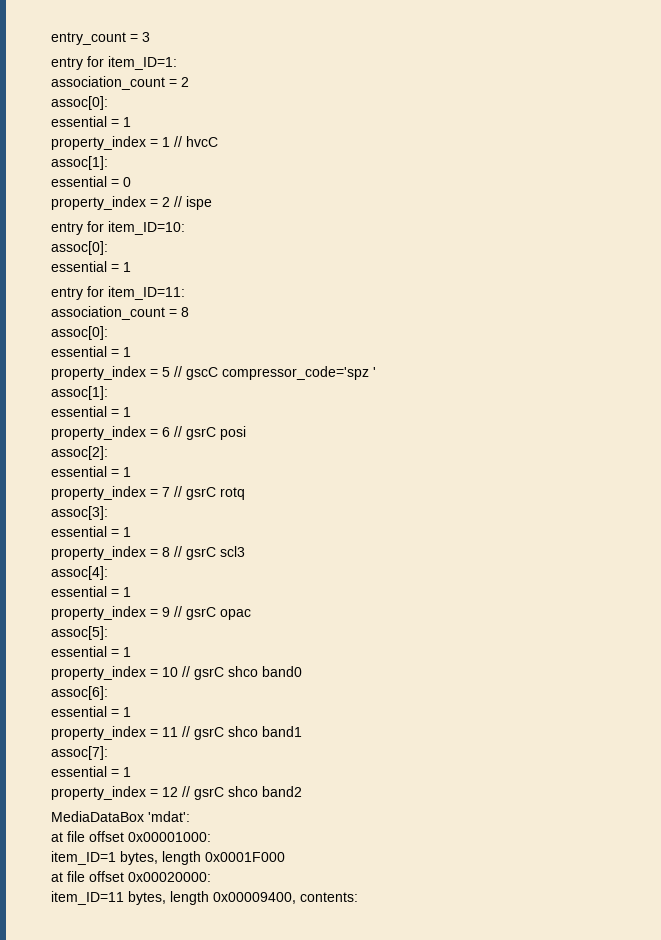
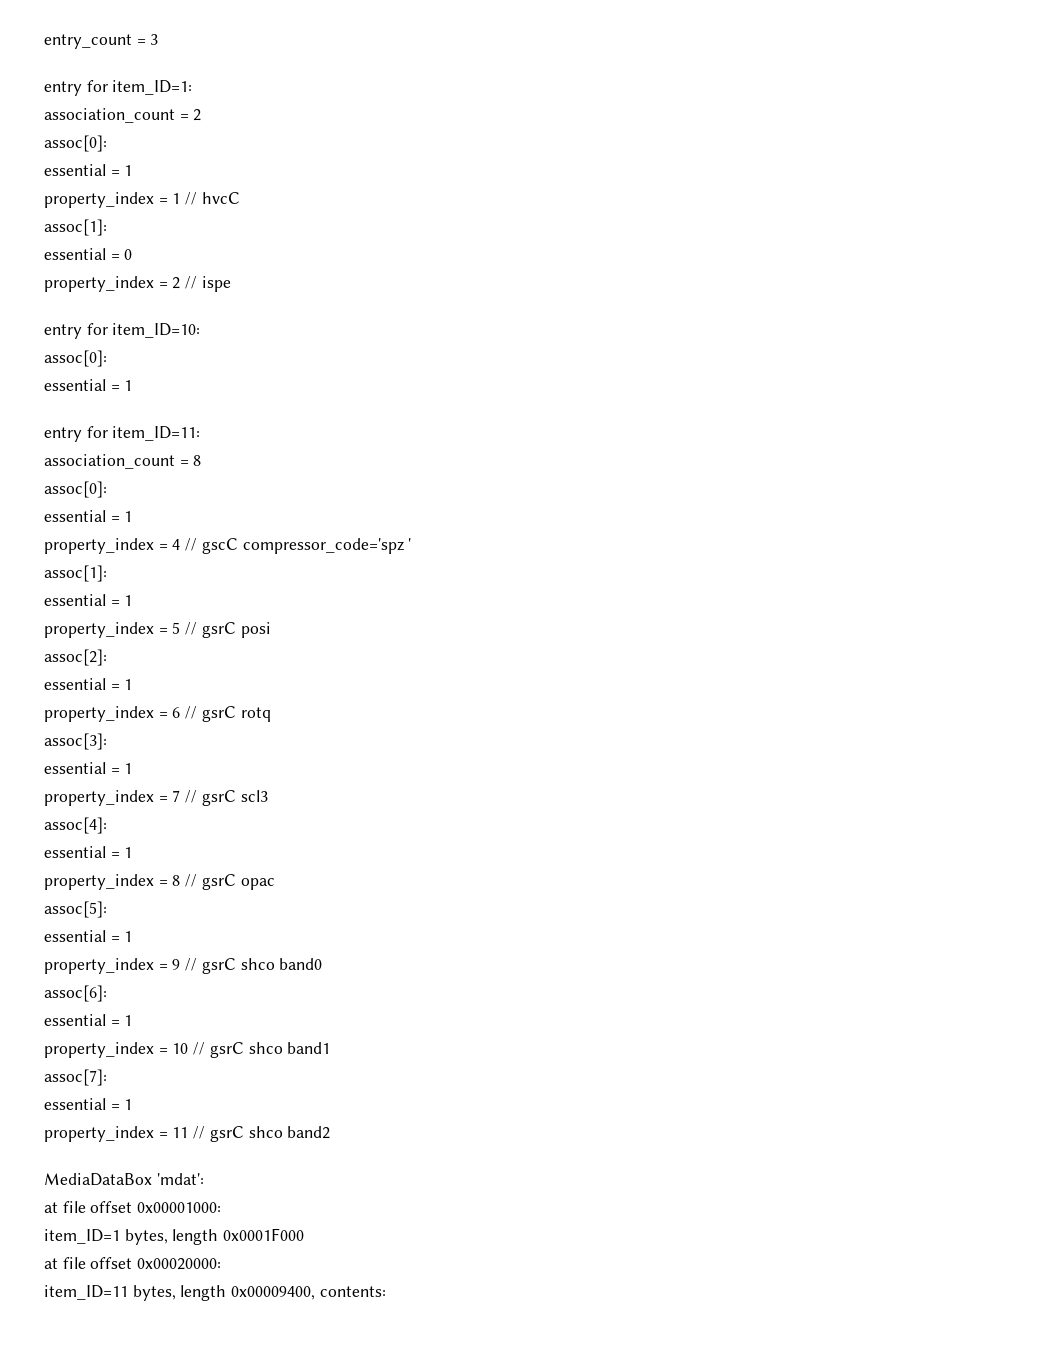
[162,367,170,377] 5 -> [172,539,181,550] 4
[162,427,170,437] 6 -> [172,622,181,634] 5
[162,487,170,497] 7 -> [172,707,181,718] 6
[162,547,170,557] 8 -> [172,790,181,802] 7
[162,607,170,617] 9 -> [172,875,181,886] 8
[162,667,178,677] 10 -> [172,959,181,970] 9
[162,727,178,737] 11 -> [172,1043,189,1054] 10
[162,787,178,797] 12 -> [172,1127,189,1138] 11

